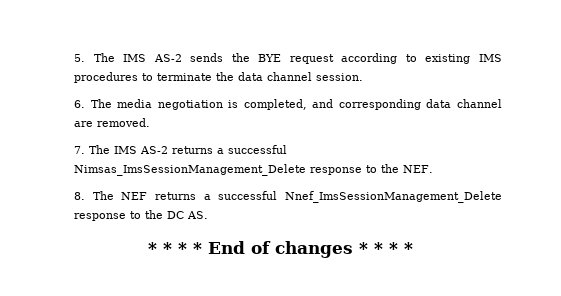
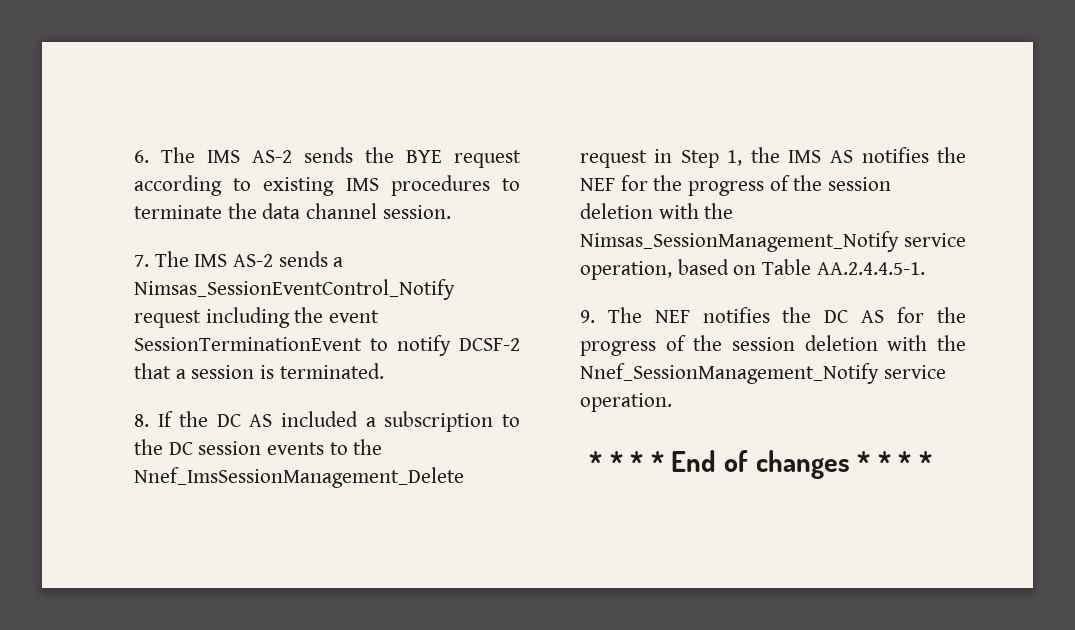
[74,54,86,62] 5. -> [133,150,149,163] 6.
[74,99,502,110] [74,118,151,127] [74,145,288,154] [74,164,434,176] [74,191,502,203] [74,210,209,221] 6. The media negotiation is completed, and corresponding data channel are removed. // 7. The IMS AS-2 returns a successful Nimsas_ImsSessionManagement_Delete response to the NEF. // 8. The NEF returns a successful Nnef_ImsSessionManagement_Delete response to the DC AS. -> [133,251,344,267] [133,279,455,300] [133,307,379,328] [133,335,520,356] [133,363,384,379] [133,411,520,432] [133,439,383,455] [133,467,464,488] [579,147,966,168] [579,175,891,196] [579,203,734,219] [579,231,966,252] [579,259,925,280] [579,307,966,323] [579,335,966,356] [579,363,946,384] [579,393,672,412] 7. The IMS AS-2 sends a Nimsas_SessionEventControl_Notify request including the event SessionTerminationEvent to notify DCSF-2 that a session is terminated. // 8. If the DC AS included a subscription to the DC session events to the Nnef_ImsSessionManagement_Delete request in Step 1, the IMS AS notifies the NEF for the progress of the session deletion with the Nimsas_SessionManagement_Notify service operation, based on Table AA.2.4.4.5-1. // 9. The NEF notifies the DC AS for the progress of the session deletion with the Nnef_SessionManagement_Notify service operation.

